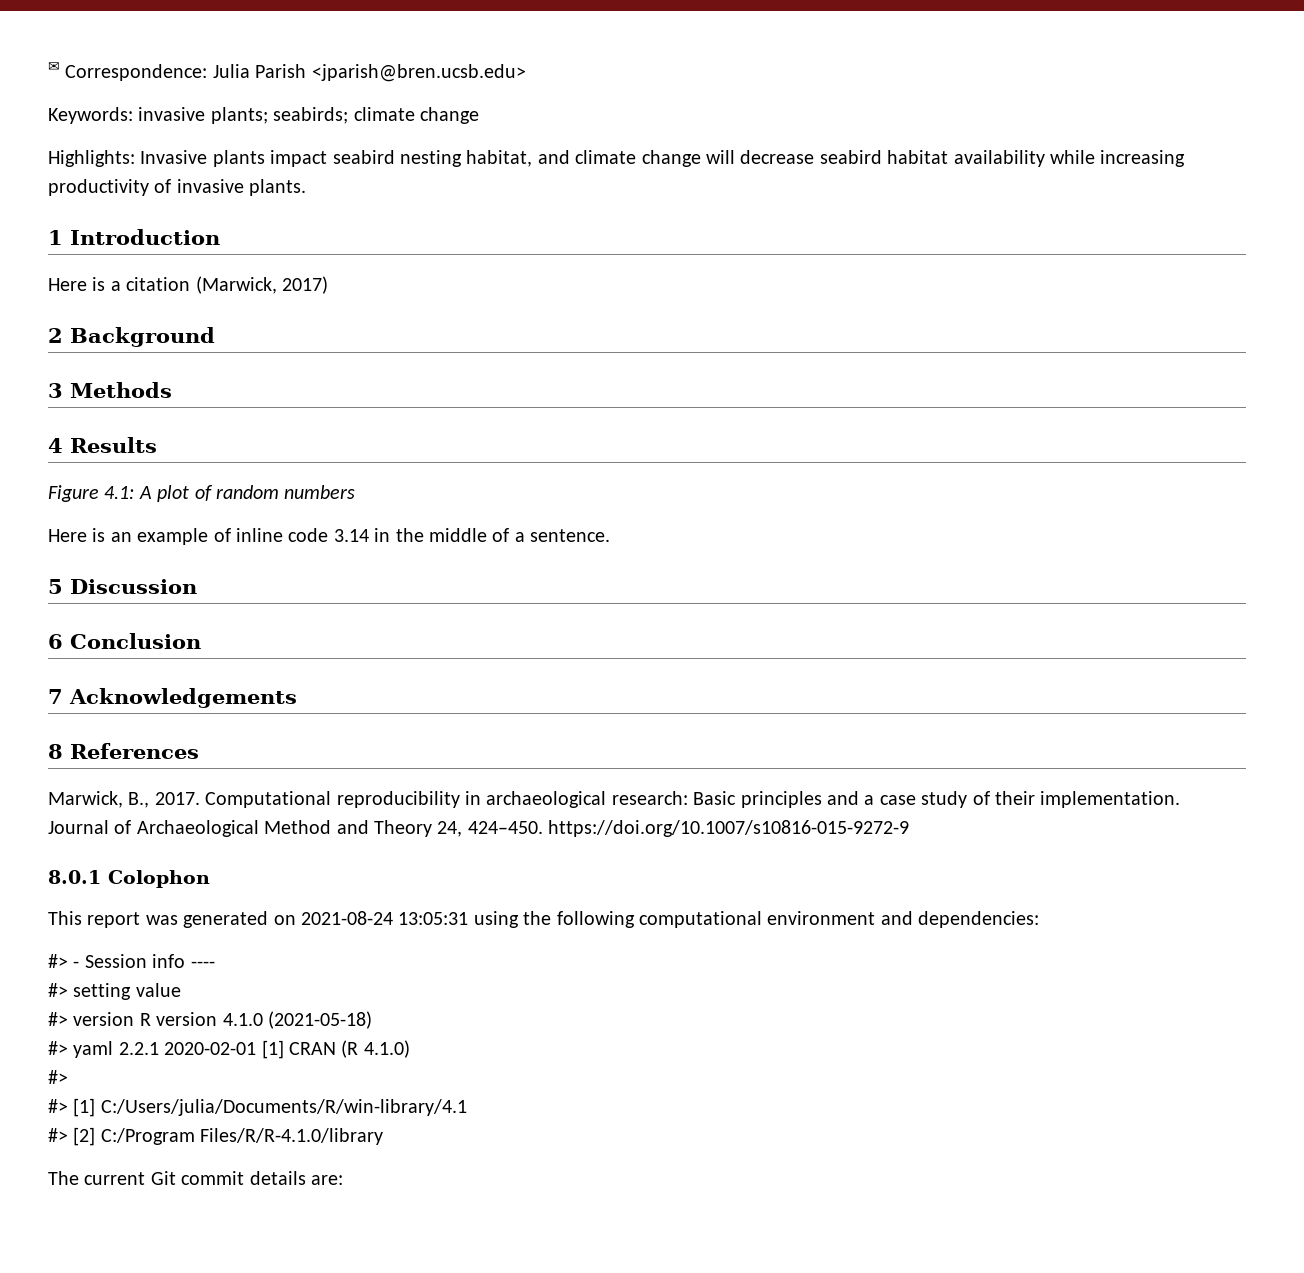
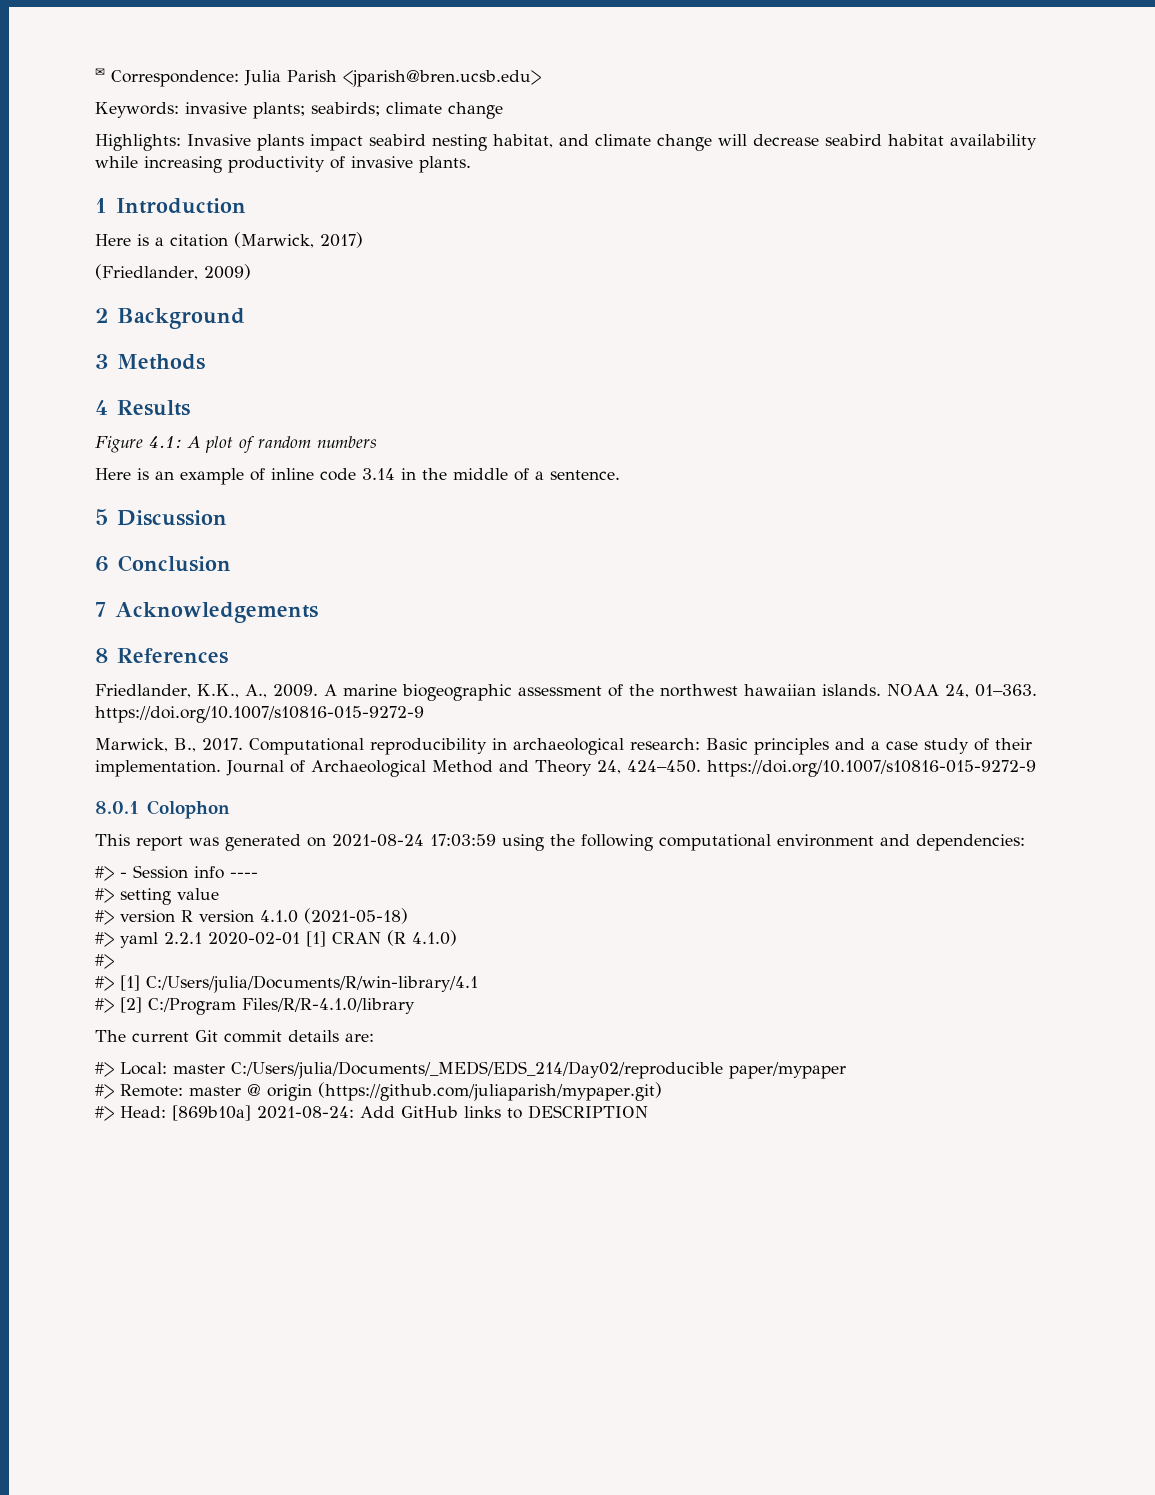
(328, 285) none -> [95,264,251,280] // (Friedlander, 2009)
(199, 751) none -> [95,684,1037,701] [95,706,424,723] // Friedlander, K.K., A., 2009. A marine biogeographic assessment of the northwest hawaiian islands. NOAA 24, 01–363. https://doi.org/10.1007/s10816-015-9272-9
[398,912,469,925] 13:05:31 -> [430,834,496,847] 17:03:59
(343, 1180) none -> [95,1061,846,1079] [95,1082,662,1101] [95,1105,648,1121] // #> Local: master C:/Users/julia/Documents/_MEDS/EDS_214/Day02/reproducible paper/mypaper // #> Remote: master @ origin (https://github.com/juliaparish/mypaper.git) // #> Head: [869b10a] 2021-08-24: Add GitHub links to DESCRIPTION

